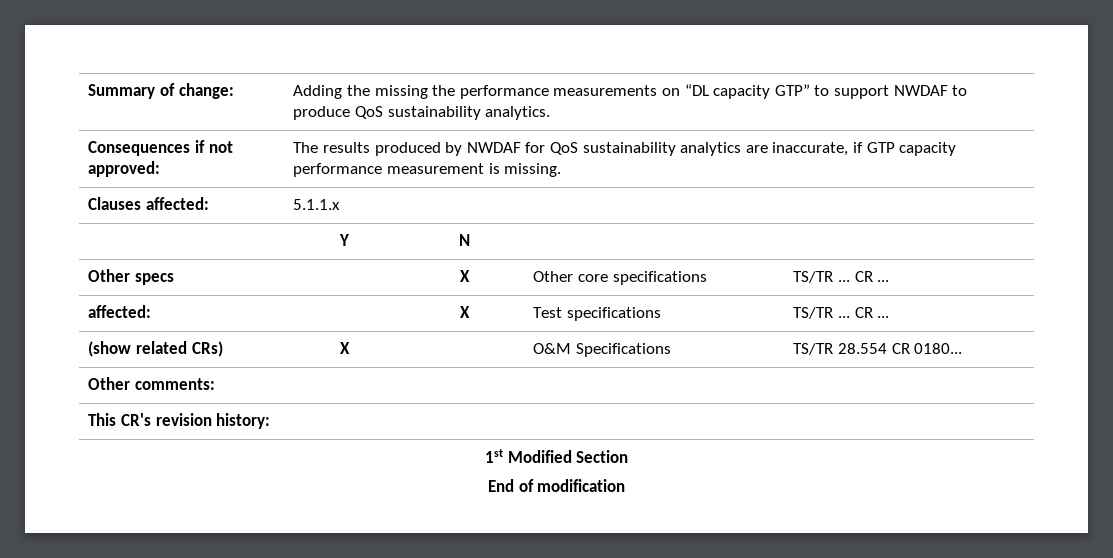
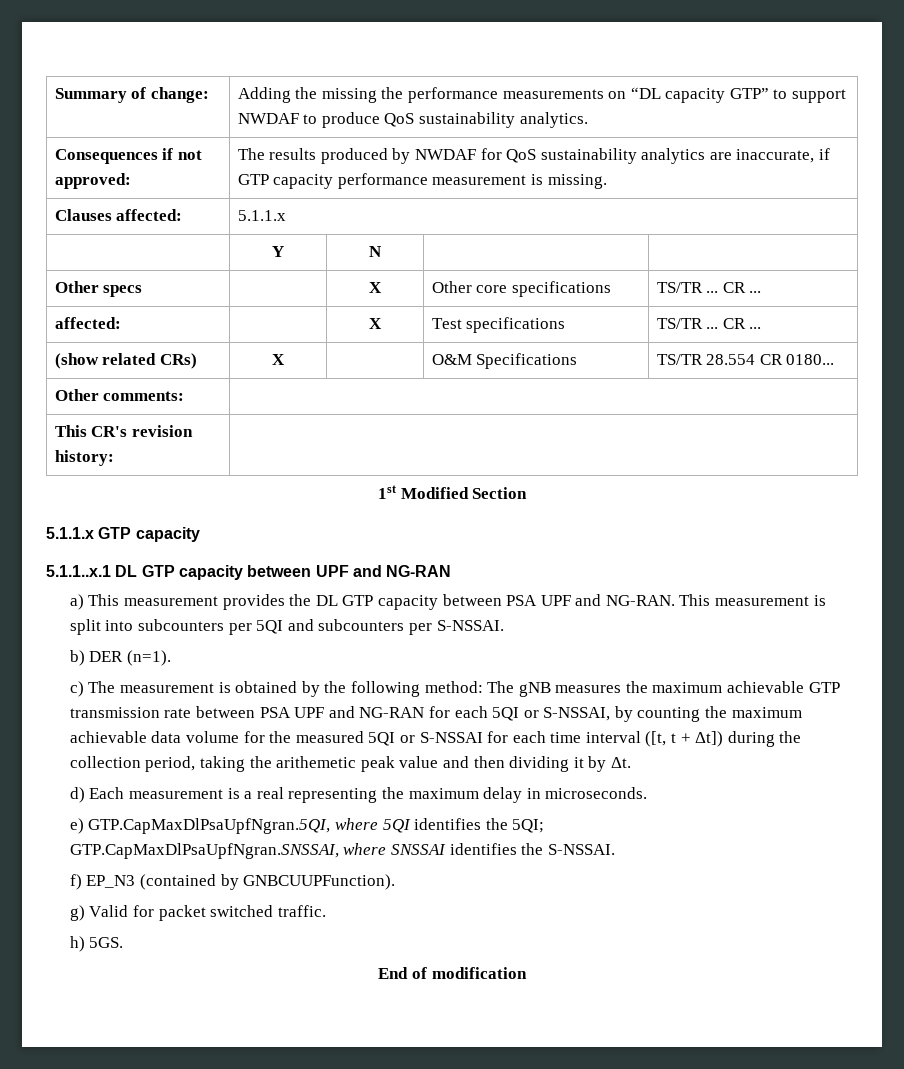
(629, 456) none -> [46,527,200,542] [46,565,452,580] [69,594,826,610] [69,619,504,635] [69,650,171,666] [69,681,840,697] [69,706,802,722] [69,731,802,747] [69,756,631,772] [69,787,648,803] [69,818,545,834] [69,843,615,859] [69,874,396,890] [69,905,326,921] [69,936,124,952] // 5.1.1.x GTP capacity // 5.1.1..x.1 DL GTP capacity between UPF and NG-RAN // a) This measurement provides the DL GTP capacity between PSA UPF and NG-RAN. This measurement is split into subcounters per 5QI and subcounters per S-NSSAI. // b) DER (n=1). // c) The measurement is obtained by the following method: The gNB measures the maximum achievable GTP transmission rate between PSA UPF and NG-RAN for each 5QI or S-NSSAI, by counting the maximum achievable data volume for the measured 5QI or S-NSSAI for each time interval ([t, t + Δt]) during the collection period, taking the arithemetic peak value and then dividing it by Δt. // d) Each measurement is a real representing the maximum delay in microseconds. // e) GTP.CapMaxDlPsaUpfNgran.5QI, where 5QI identifies the 5QI; // GTP.CapMaxDlPsaUpfNgran.SNSSAI, where SNSSAI identifies the S-NSSAI. // f) EP_N3 (contained by GNBCUUPFunction). // g) Valid for packet switched traffic. // h) 5GS.

